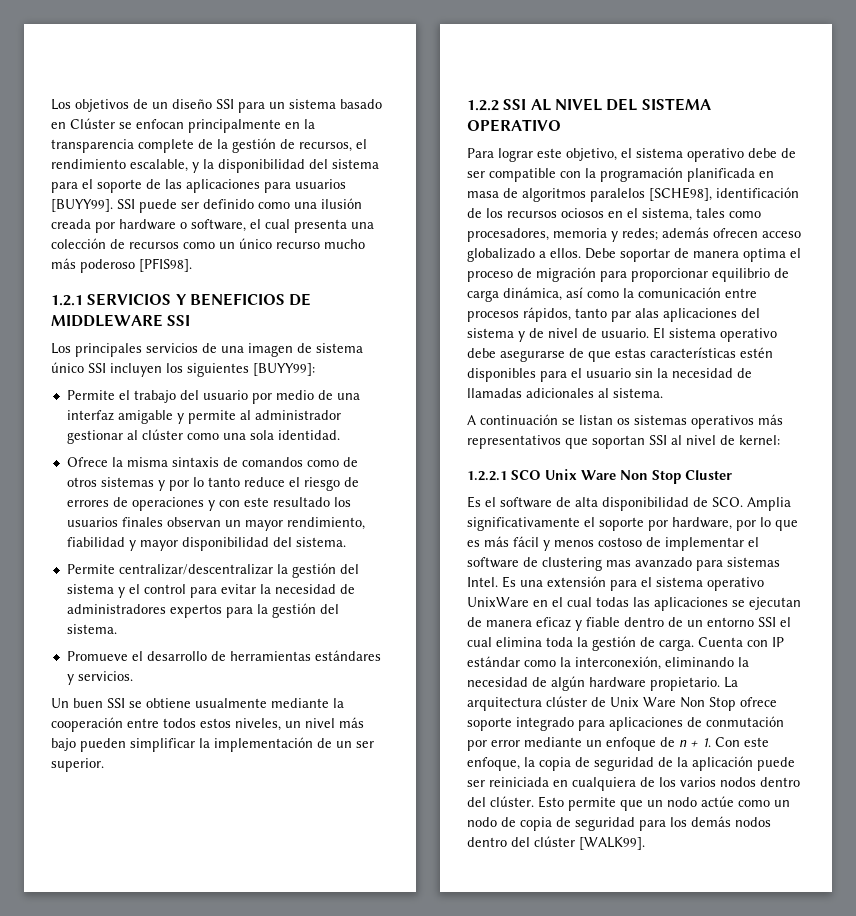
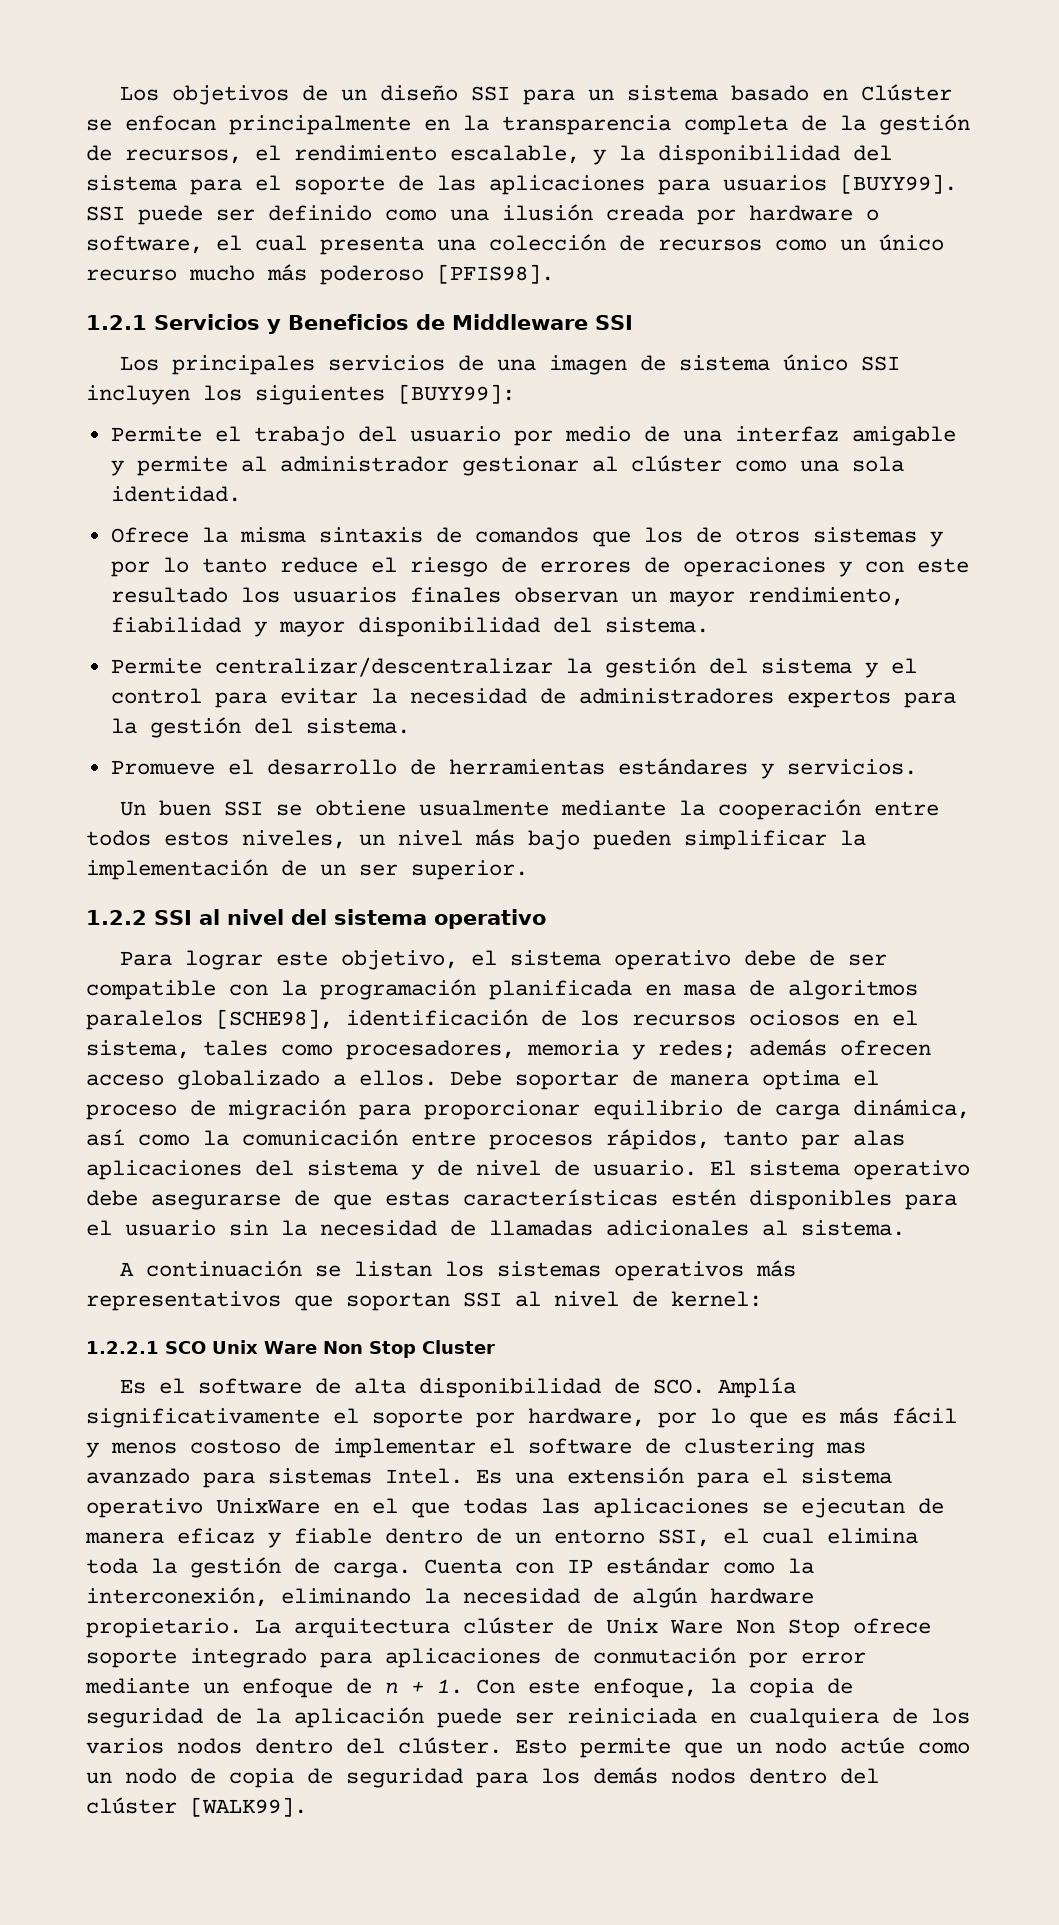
[138,139,194,153] complete -> [684,115,788,135] completa
[87,293,312,306] [51,314,163,327] SERVICIOS Y BENEFICIOS DE MIDDLEWARE -> [154,314,588,334] Servicios y Beneficios de Middleware
[306,460,339,467] como -> [591,527,683,547] que los
[530,98,711,111] [467,119,561,132] AL NIVEL DEL SISTEMA OPERATIVO -> [198,909,546,929] al nivel del sistema operativo
[617,418,630,425] os -> [445,1261,485,1277] los
[747,497,791,511] Amplia -> [718,1377,797,1398] Amplía
[567,597,592,607] cual -> [411,1502,450,1518] que
[758,617,776,627] SSI -> [658,1529,710,1547] SSI,

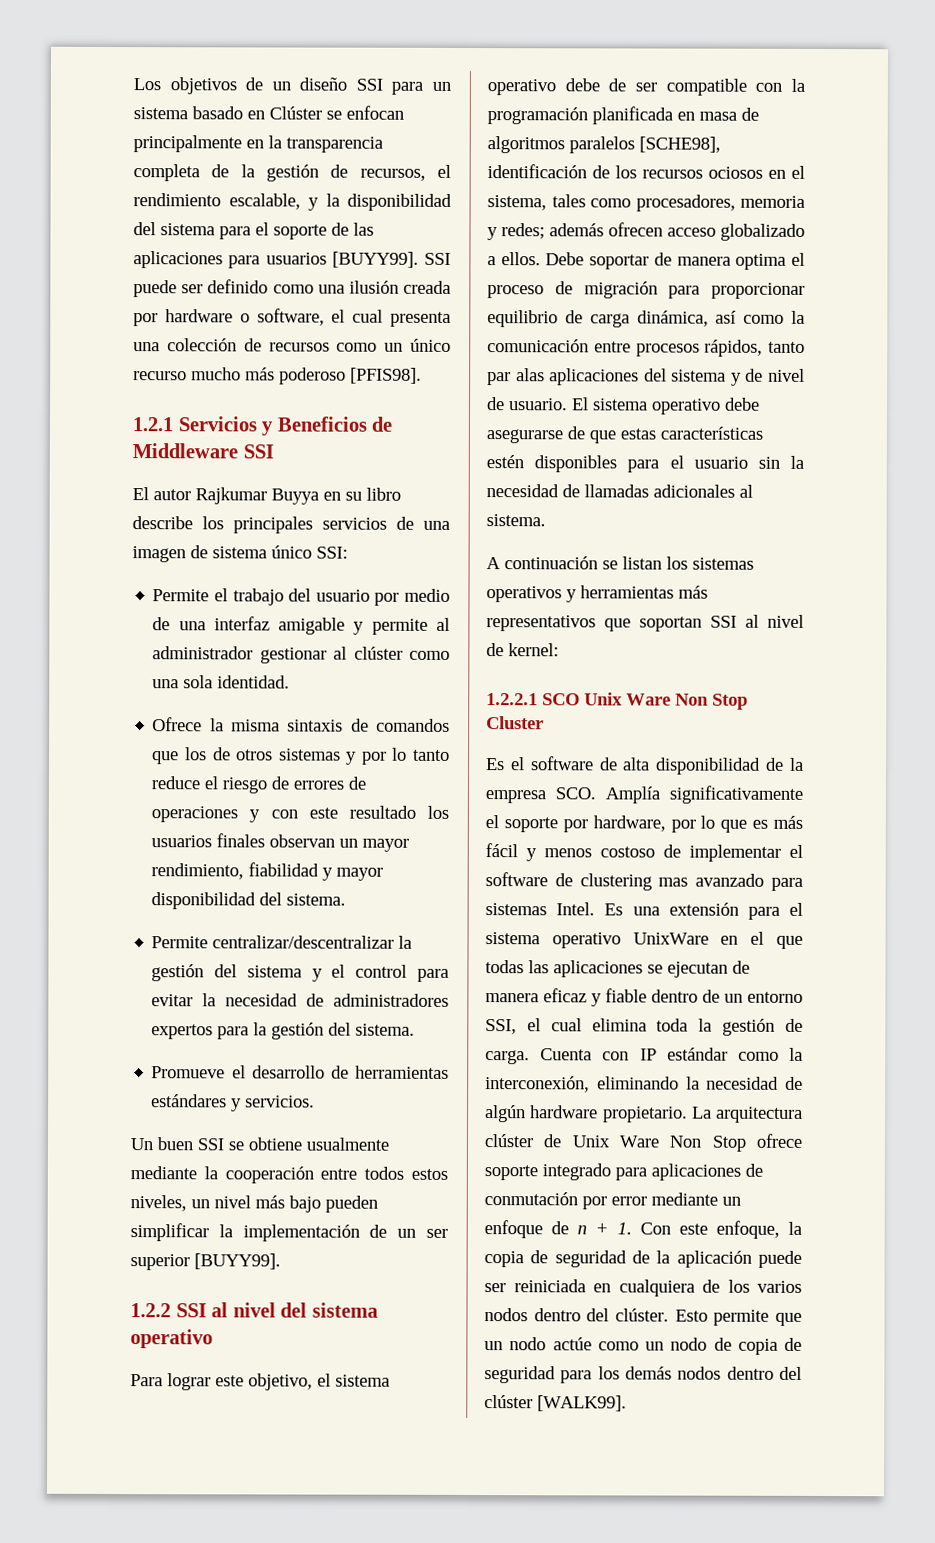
[120,356,160,371] Los -> [132,487,401,505] [132,516,224,530] El autor Rajkumar Buyya en su libro describe los
[861,356,901,371] [86,384,515,405] SSI incluyen los siguientes [BUYY99]: -> [316,546,348,559] SSI:
[411,860,528,880] superior. -> [130,1253,281,1271] superior [BUYY99].
(745, 1271) none -> [566,585,674,603] y herramientas
(641, 1386) none -> [790,757,804,771] [485,790,546,804] la empresa

